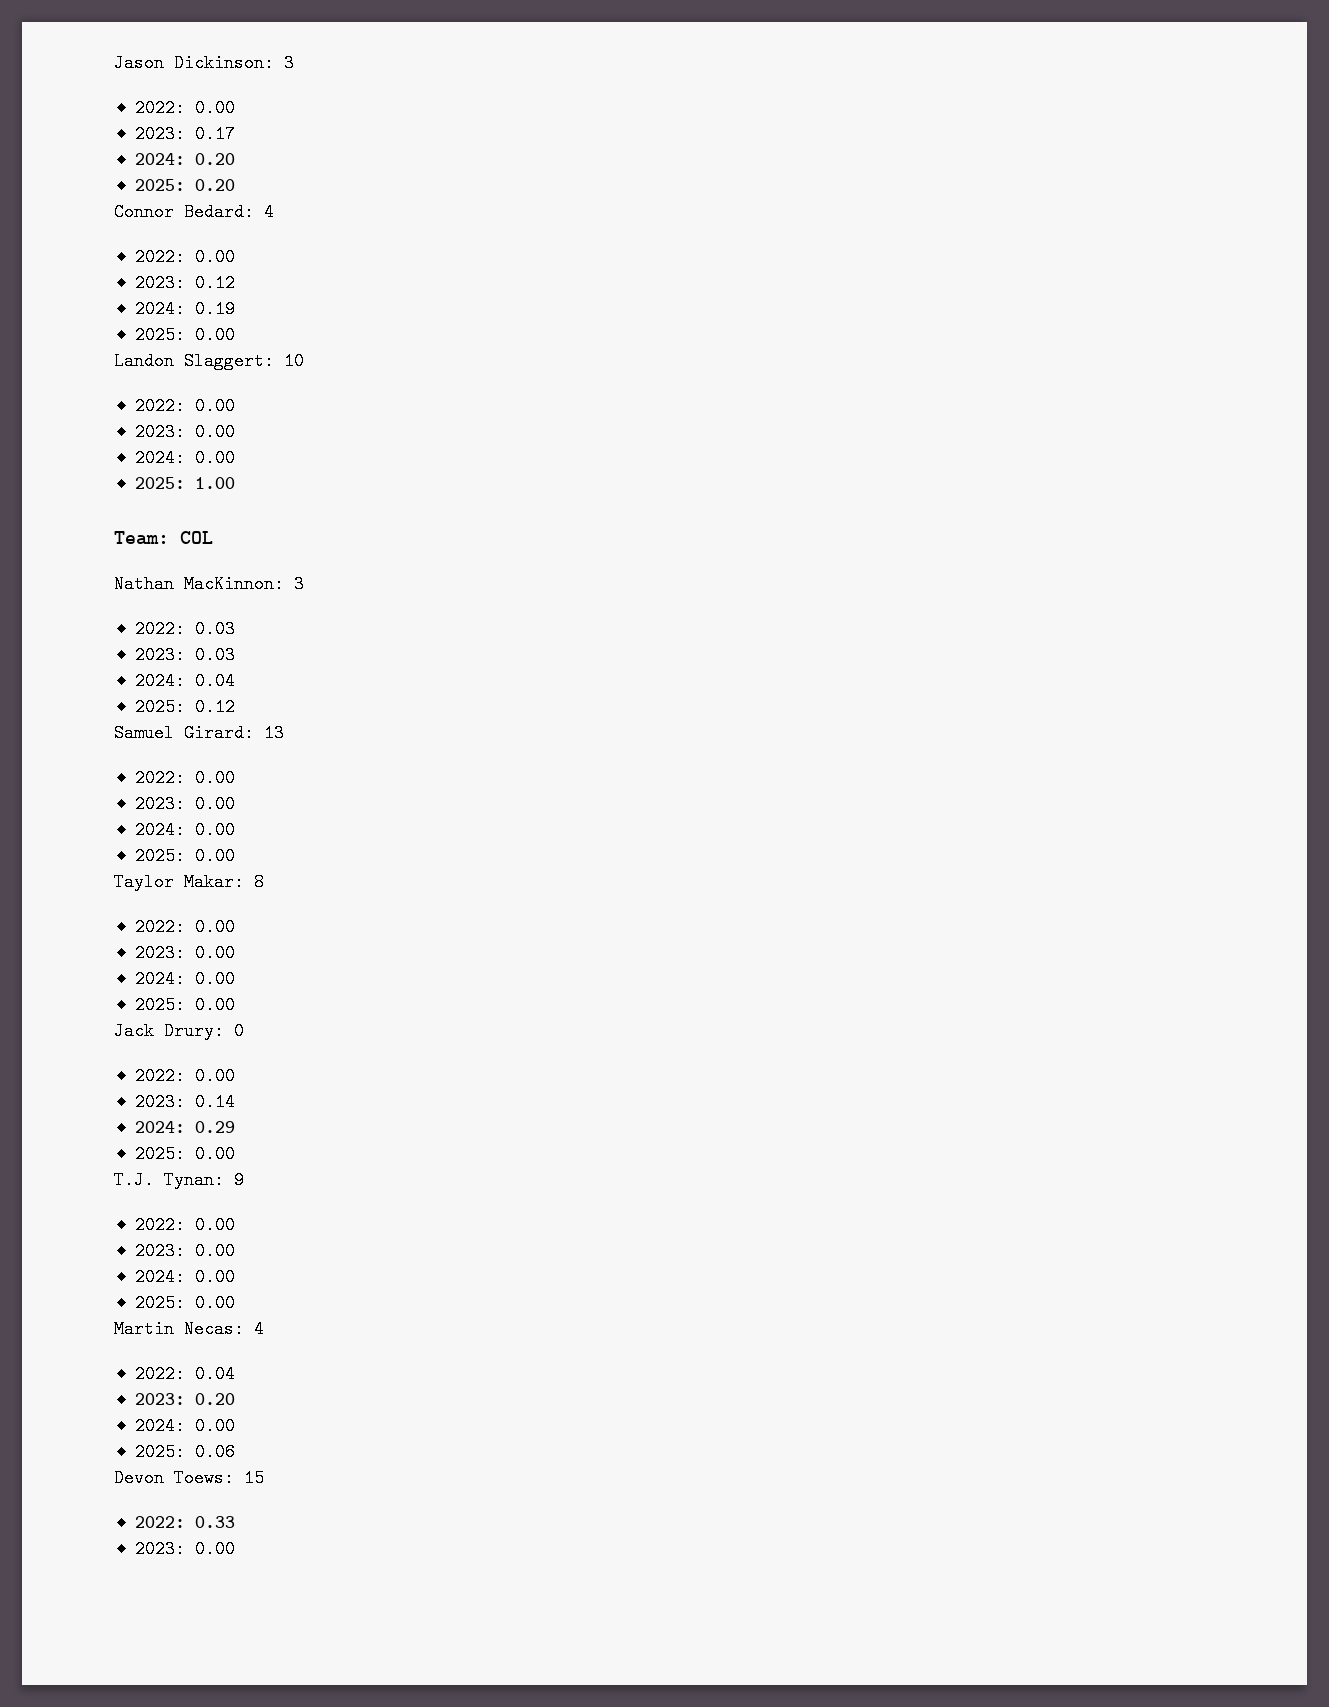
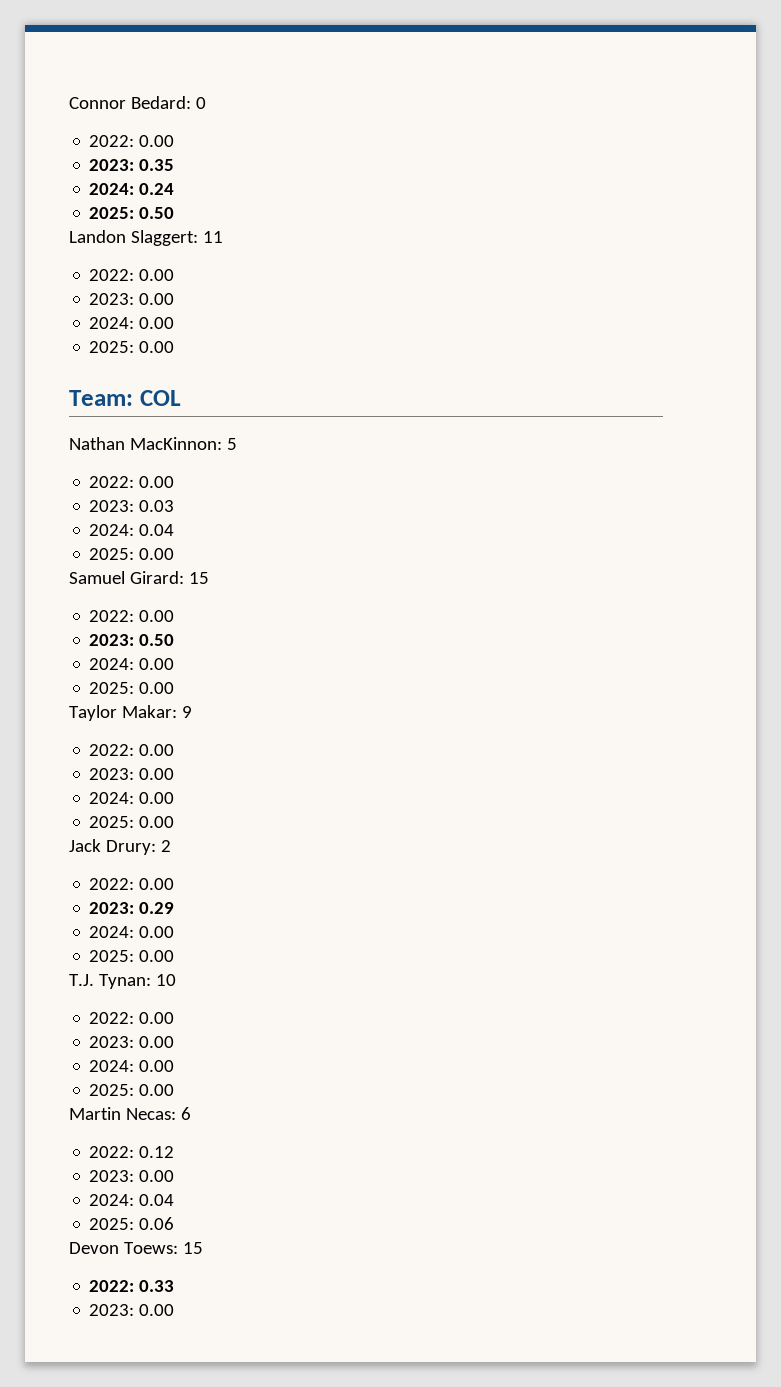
[114,54,294,72] [134,99,235,117] [134,125,235,143] [134,153,235,165] [134,179,235,191] [114,203,274,221] [134,248,235,266] [134,274,235,292] [134,300,235,318] [134,326,235,344] [114,352,304,370] [134,397,235,415] [134,423,235,441] [134,449,235,467] [134,477,235,489] [114,531,213,545] [114,575,304,593] [134,620,235,638] [134,646,235,664] [134,672,235,690] [134,698,235,716] [114,724,284,742] [134,769,235,787] [134,795,235,813] [134,821,235,839] [134,847,235,865] Jason Dickinson: 3 // 2022: 0.00 // 2023: 0.17 // 2024: 0.20 // 2025: 0.20 // Connor Bedard: 4 // 2022: 0.00 // 2023: 0.12 // 2024: 0.19 // 2025: 0.00 // Landon Slaggert: 10 // 2022: 0.00 // 2023: 0.00 // 2024: 0.00 // 2025: 1.00 // Team: COL // Nathan MacKinnon: 3 // 2022: 0.03 // 2023: 0.03 // 2024: 0.04 // 2025: 0.12 // Samuel Girard: 13 // 2022: 0.00 // 2023: 0.00 // 2024: 0.00 // 2025: 0.00 -> [69,96,206,109] [89,135,175,147] [89,159,175,171] [89,183,175,195] [89,207,175,219] [69,230,223,246] [89,269,175,281] [89,293,175,305] [89,317,175,329] [89,341,175,353] [69,390,181,406] [69,437,237,450] [89,476,175,488] [89,500,175,512] [89,524,175,536] [89,548,175,560] [69,571,209,584] [89,610,175,622] [89,634,175,646] [89,658,175,670] [89,682,175,694] Connor Bedard: 0 // 2022: 0.00 // 2023: 0.35 // 2024: 0.24 // 2025: 0.50 // Landon Slaggert: 11 // 2022: 0.00 // 2023: 0.00 // 2024: 0.00 // 2025: 0.00 // Team: COL // Nathan MacKinnon: 5 // 2022: 0.00 // 2023: 0.03 // 2024: 0.04 // 2025: 0.00 // Samuel Girard: 15 // 2022: 0.00 // 2023: 0.50 // 2024: 0.00 // 2025: 0.00
[254,873,264,891] 8 -> [181,706,192,718] 9
[234,1022,244,1040] [134,1067,235,1085] [134,1093,235,1111] [134,1121,235,1133] 0 // 2022: 0.00 // 2023: 0.14 // 2024: 0.29 -> [160,840,171,852] [89,878,175,890] [89,902,175,914] [89,926,175,938] 2 // 2022: 0.00 // 2023: 0.29 // 2024: 0.00
[234,1171,244,1189] 9 -> [155,974,176,986] 10
[254,1320,264,1338] [134,1365,235,1383] [134,1393,235,1405] [134,1417,235,1435] 4 // 2022: 0.04 // 2023: 0.20 // 2024: 0.00 -> [180,1107,191,1120] [89,1146,175,1158] [89,1170,175,1182] [89,1194,175,1206] 6 // 2022: 0.12 // 2023: 0.00 // 2024: 0.04

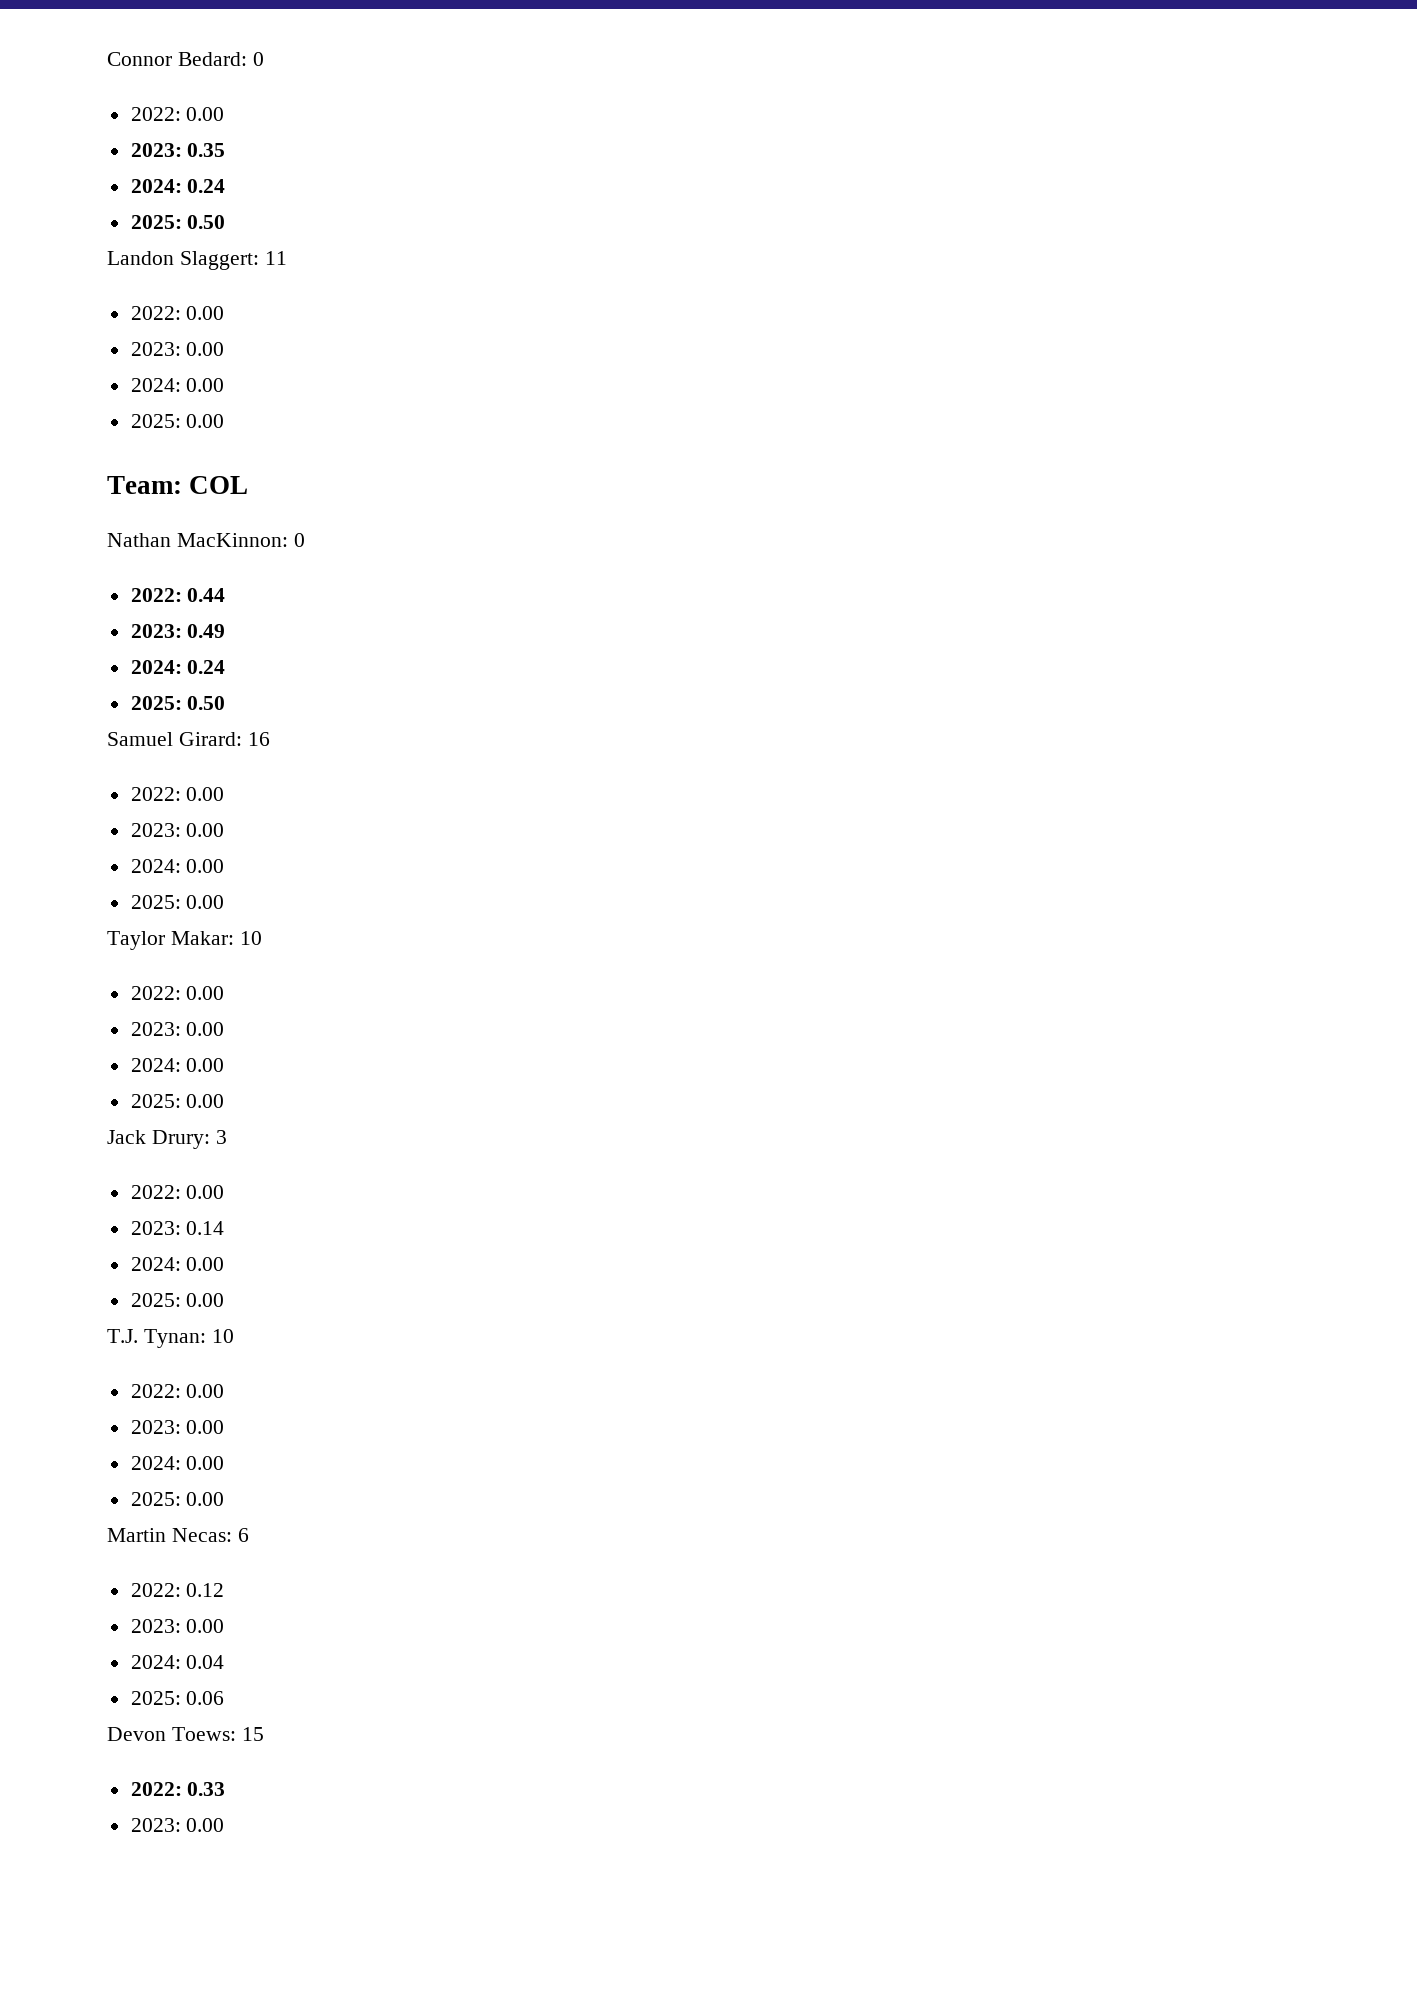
[226,438,237,450] [89,476,175,488] [89,500,175,512] [89,524,175,536] [89,548,175,560] [69,571,209,584] [89,610,175,622] [89,634,175,646] 5 // 2022: 0.00 // 2023: 0.03 // 2024: 0.04 // 2025: 0.00 // Samuel Girard: 15 // 2022: 0.00 // 2023: 0.50 -> [293,533,305,547] [130,588,226,602] [130,624,226,638] [130,660,226,674] [130,696,226,710] [107,732,270,746] [130,787,225,801] [130,823,225,837] 0 // 2022: 0.44 // 2023: 0.49 // 2024: 0.24 // 2025: 0.50 // Samuel Girard: 16 // 2022: 0.00 // 2023: 0.00
[181,706,192,718] 9 -> [239,931,262,945] 10
[160,840,171,852] [89,878,175,890] [89,902,175,914] 2 // 2022: 0.00 // 2023: 0.29 -> [215,1130,227,1144] [130,1185,225,1199] [130,1221,225,1235] 3 // 2022: 0.00 // 2023: 0.14

